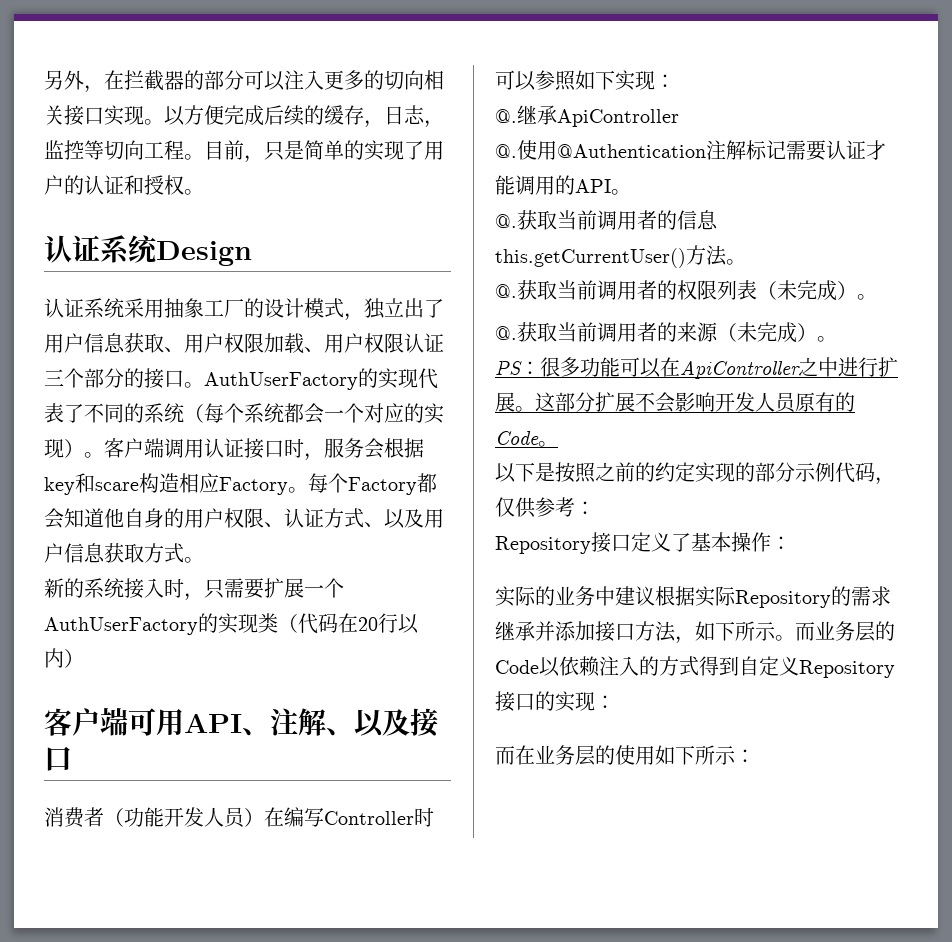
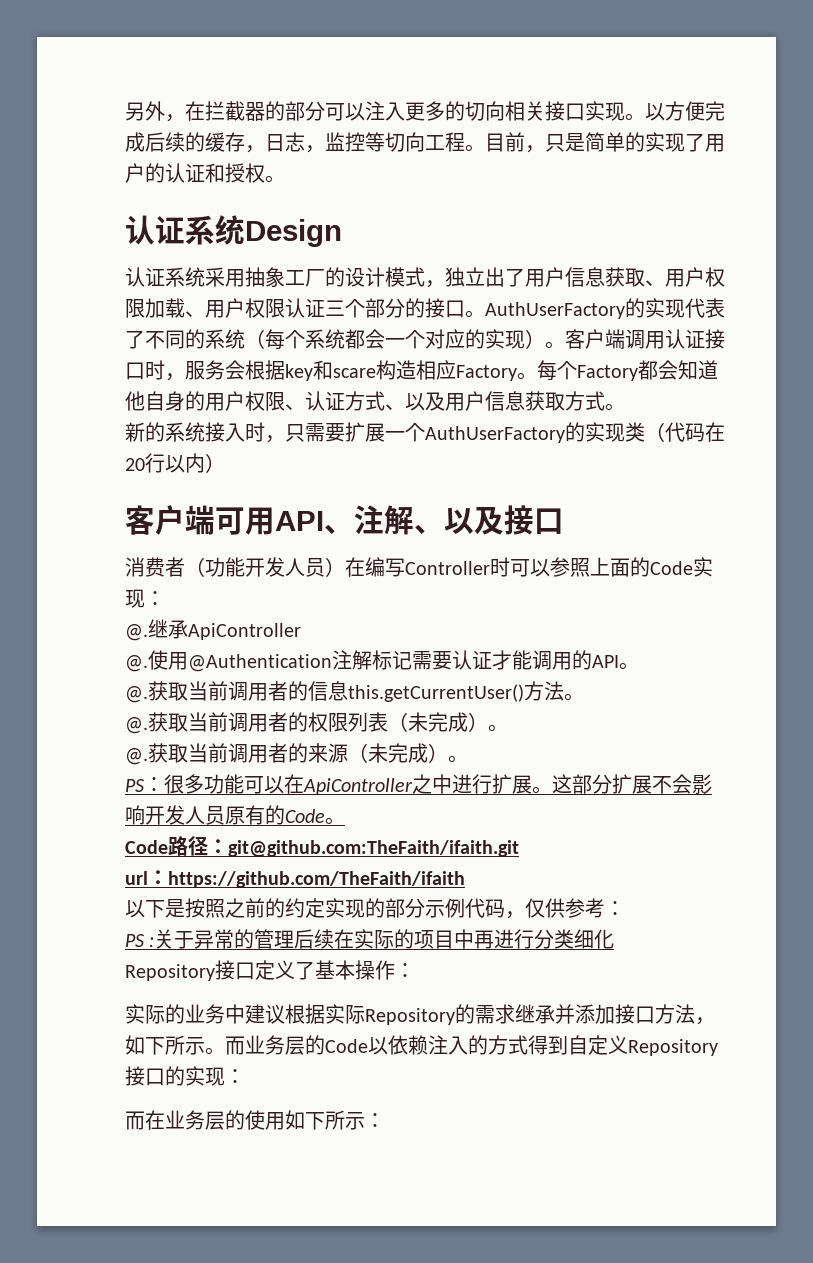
[575,70,615,90] 如下 -> [590,557,693,577] 上面的Code
(558, 444) none -> [125,836,519,857] [125,870,465,888] // Code路径：git@github.com:TheFaith/ifaith.git // url：https://github.com/TheFaith/ifaith
(595, 508) none -> [125,929,615,949] // PS :关于异常的管理后续在实际的项目中再进行分类细化

